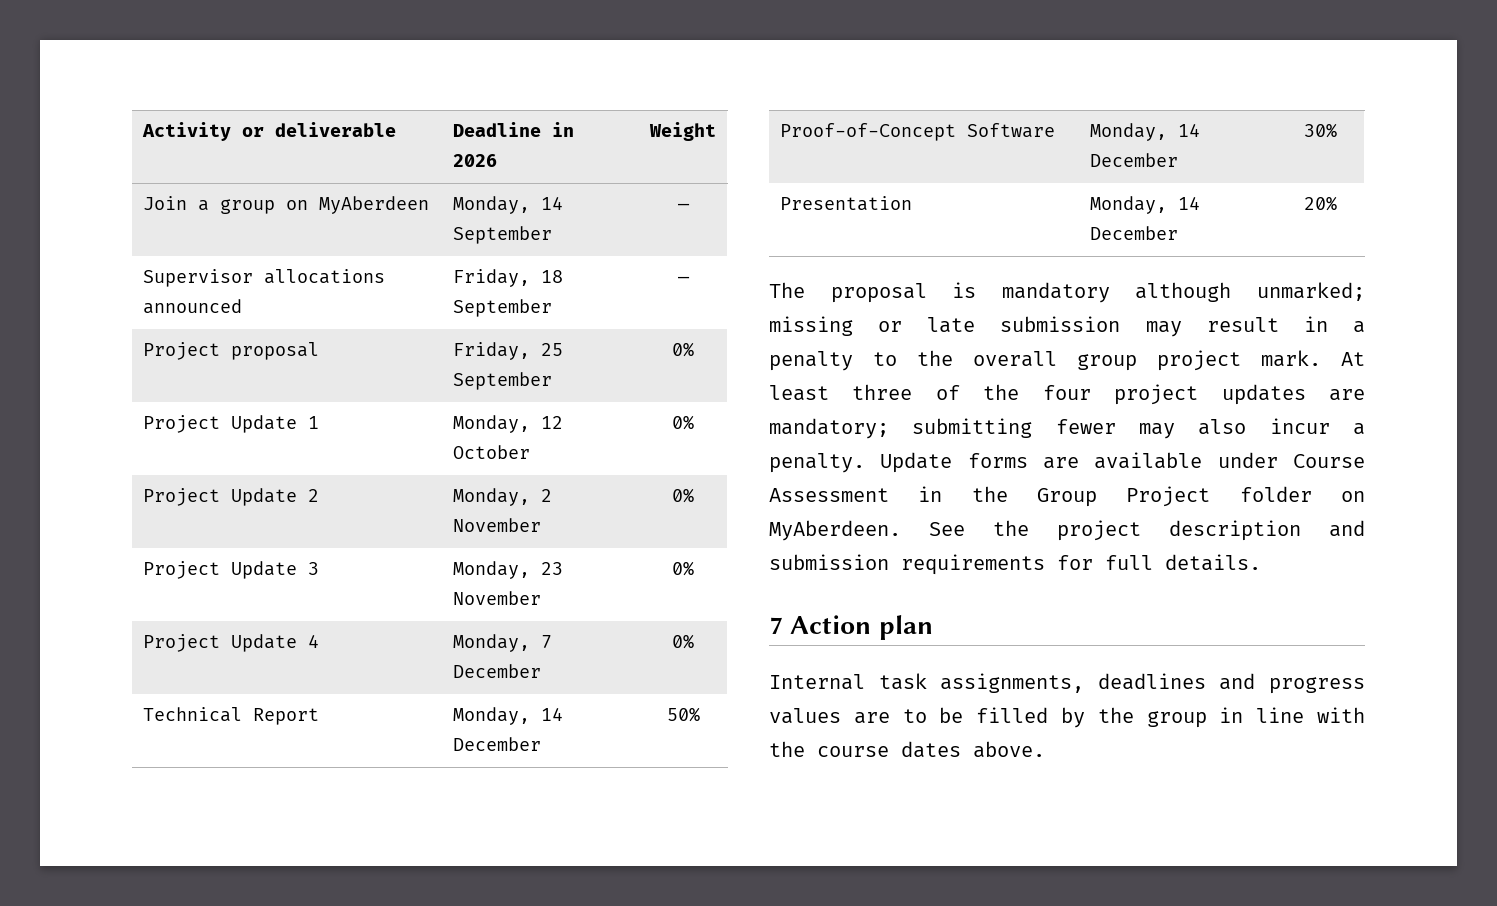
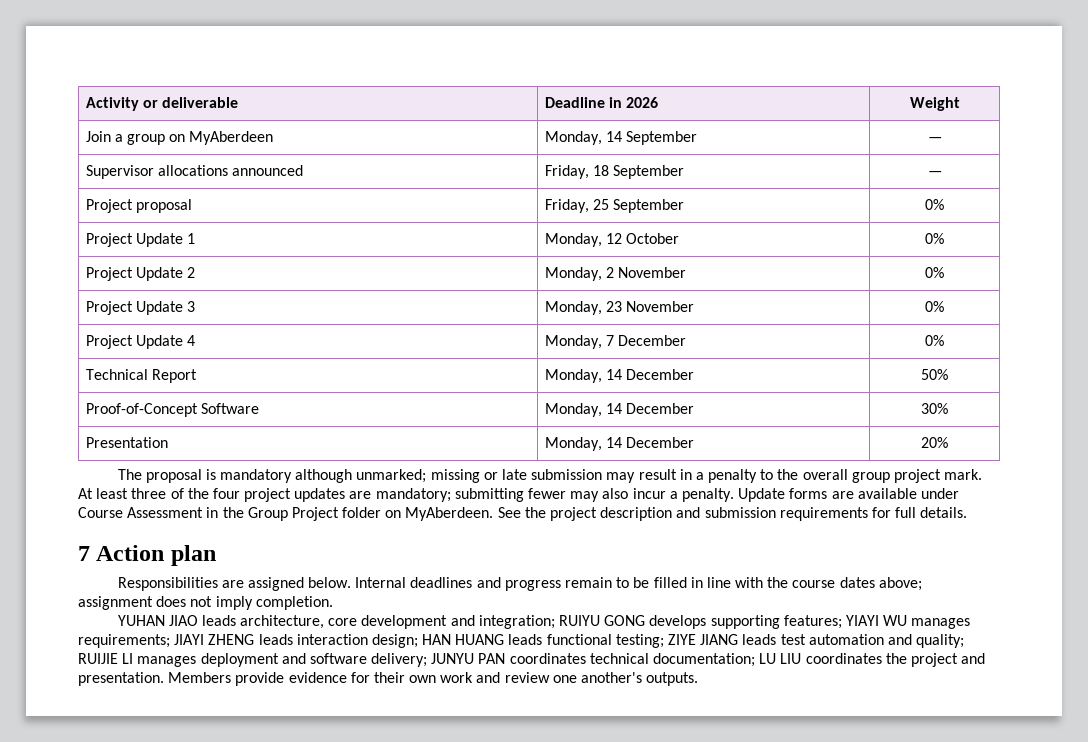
[769,673,1085,693] Internal task assignments, -> [117,577,407,591] Responsibilities are assigned below. Internal
[769,708,890,724] values are -> [564,577,612,588] remain
[1061,707,1207,728] by the group -> (687, 582) none
[973,741,1045,758] above. -> [878,577,922,591] [78,596,333,610] [117,615,971,629] [78,634,965,648] [78,653,986,667] [78,672,699,686] above; assignment does not imply completion. // YUHAN JIAO leads architecture, core development and integration; RUIYU GONG develops supporting features; YIAYI WU manages requirements; JIAYI ZHENG leads interaction design; HAN HUANG leads functional testing; ZIYE JIANG leads test automation and quality; RUIJIE LI manages deployment and software delivery; JUNYU PAN coordinates technical documentation; LU LIU coordinates the project and presentation. Members provide evidence for their own work and review one another's outputs.

